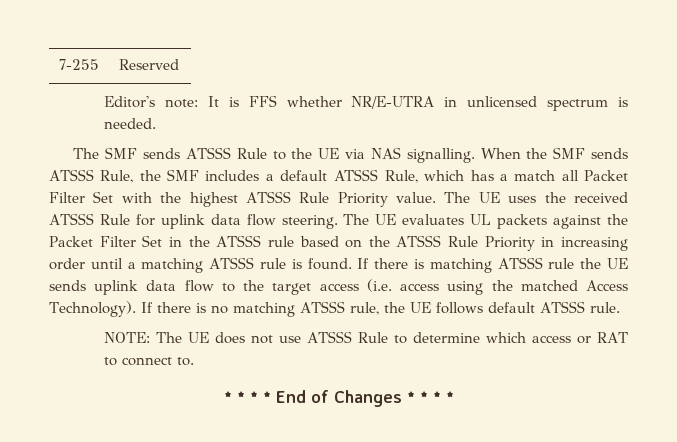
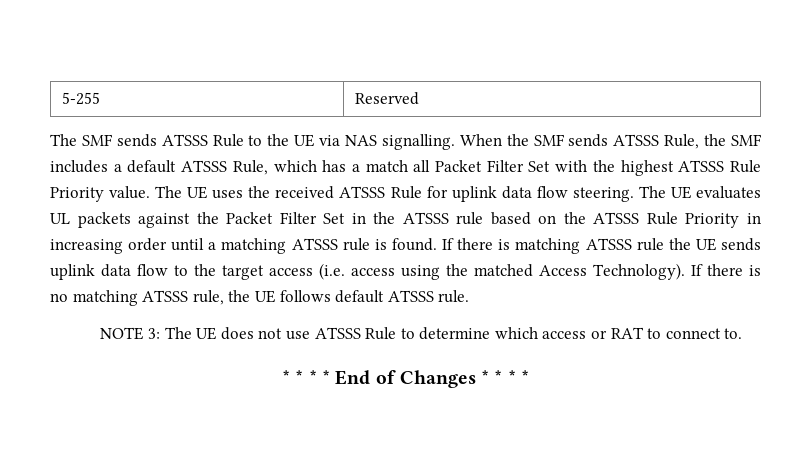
[58,59,99,70] 7-255 -> [61,92,100,105] 5-255
[104,95,628,111] [104,118,157,129] // Editor's note: It is FFS whether NR/E-UTRA in unlicensed spectrum is needed. -> (419, 98) none
[104,332,151,343] NOTE: -> [100,327,160,340] NOTE 3:

